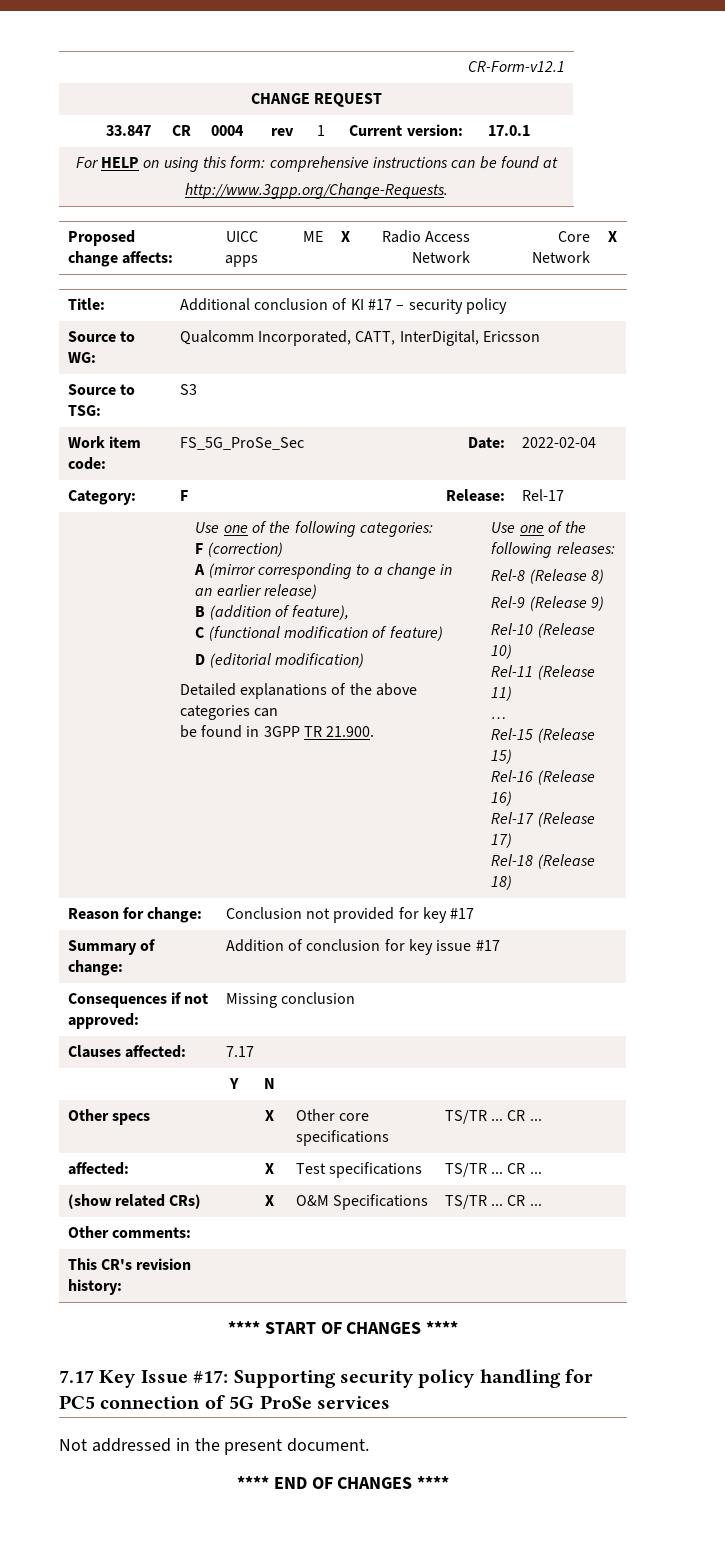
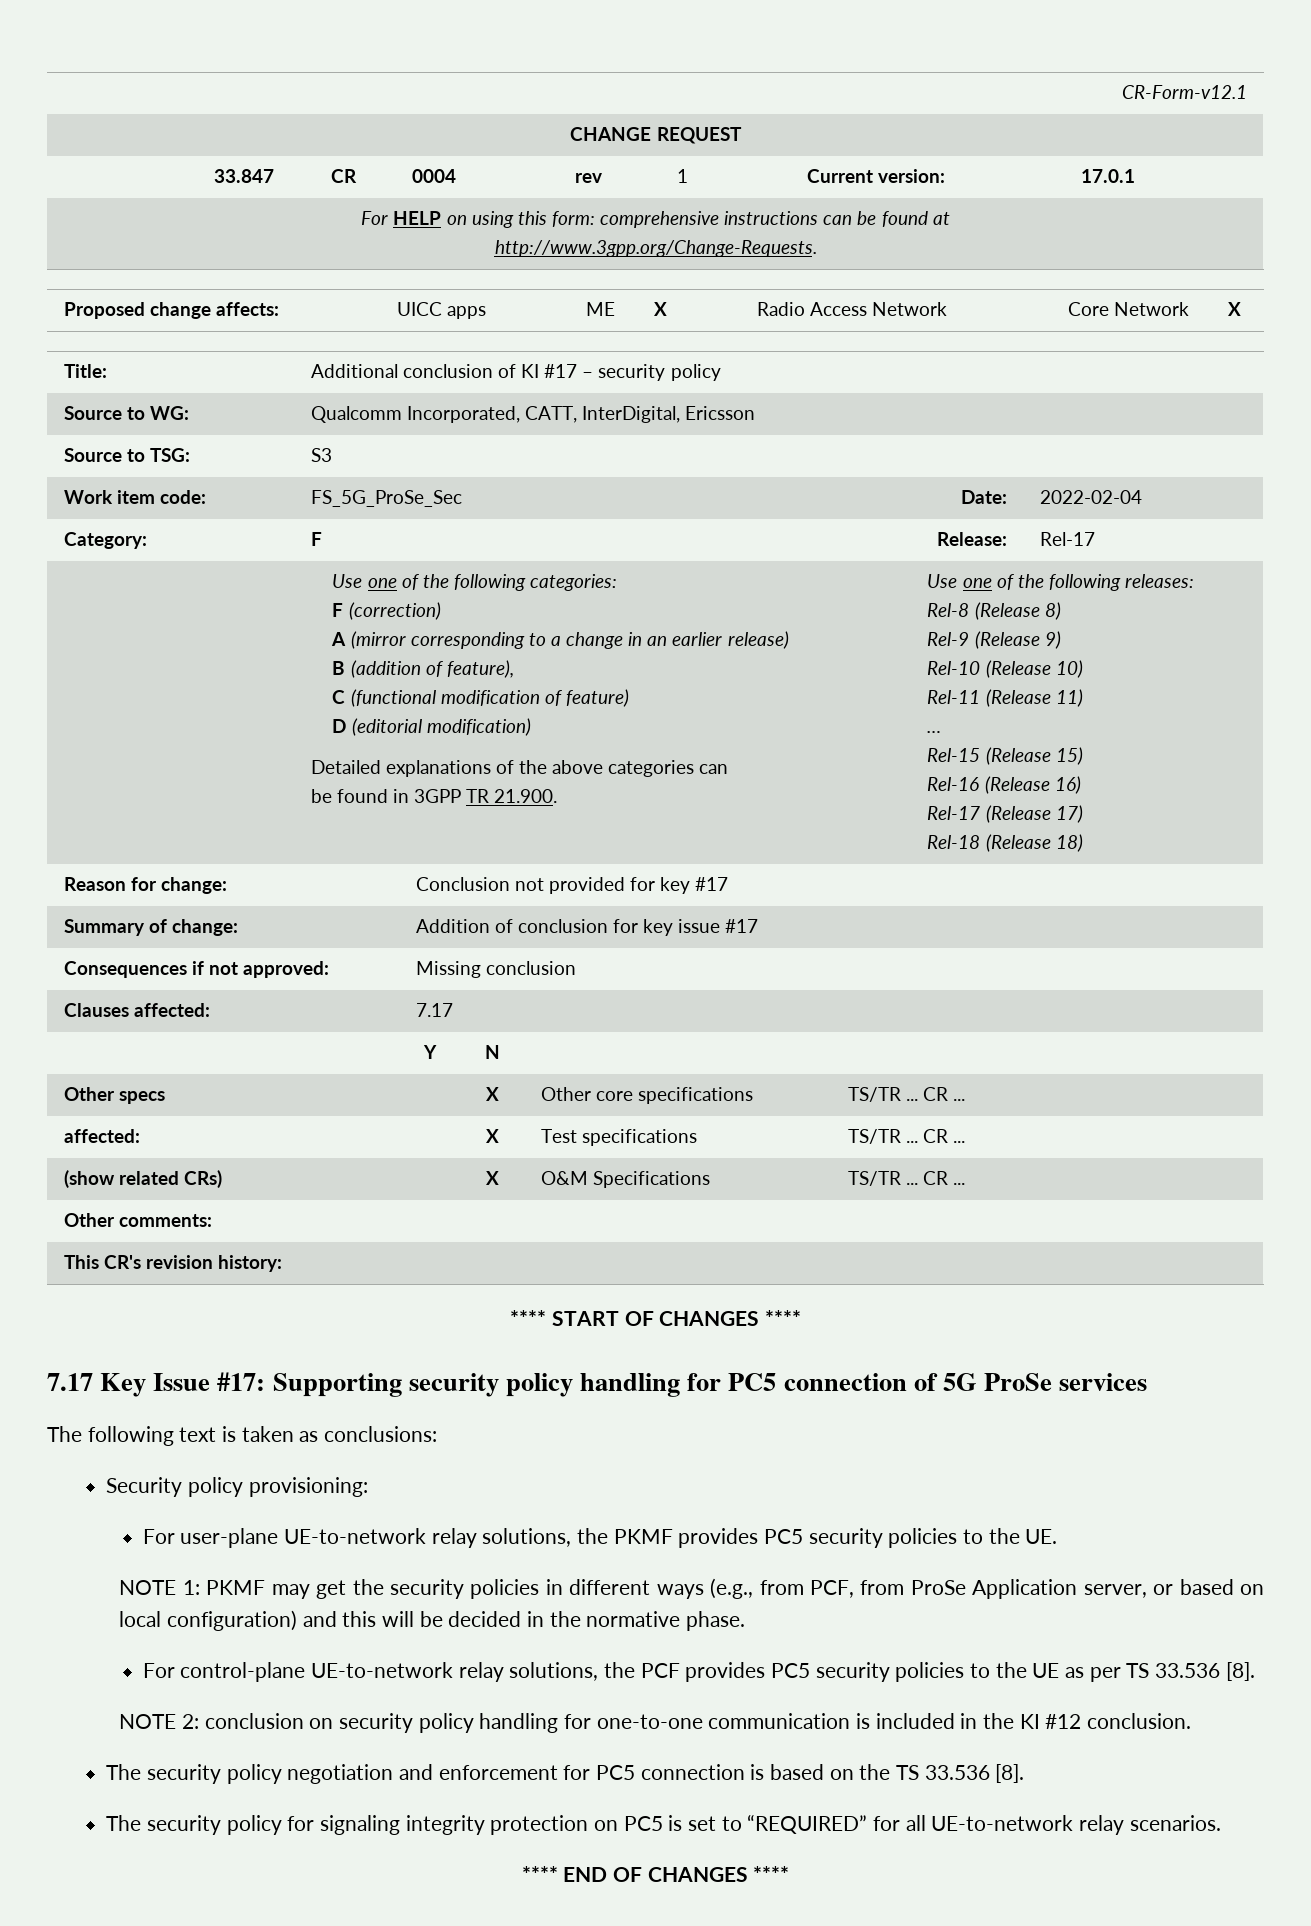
[59,1438,370,1455] Not addressed in the present document. -> [47,1426,438,1446] [106,1477,368,1497] [142,1528,1058,1548] [119,1578,1264,1599] [119,1610,746,1631] [142,1662,1255,1682] [119,1713,1192,1733] [106,1764,1025,1784] [106,1814,1221,1835] The following text is taken as conclusions: // Security policy provisioning: // For user-plane UE-to-network relay solutions, the PKMF provides PC5 security policies to the UE. // NOTE 1: PKMF may get the security policies in different ways (e.g., from PCF, from ProSe Application server, or based on local configuration) and this will be decided in the normative phase. // For control-plane UE-to-network relay solutions, the PCF provides PC5 security policies to the UE as per TS 33.536 [8]. // NOTE 2: conclusion on security policy handling for one-to-one communication is included in the KI #12 conclusion. // The security policy negotiation and enforcement for PC5 connection is based on the TS 33.536 [8]. // The security policy for signaling integrity protection on PC5 is set to “REQUIRED” for all UE-to-network relay scenarios.

